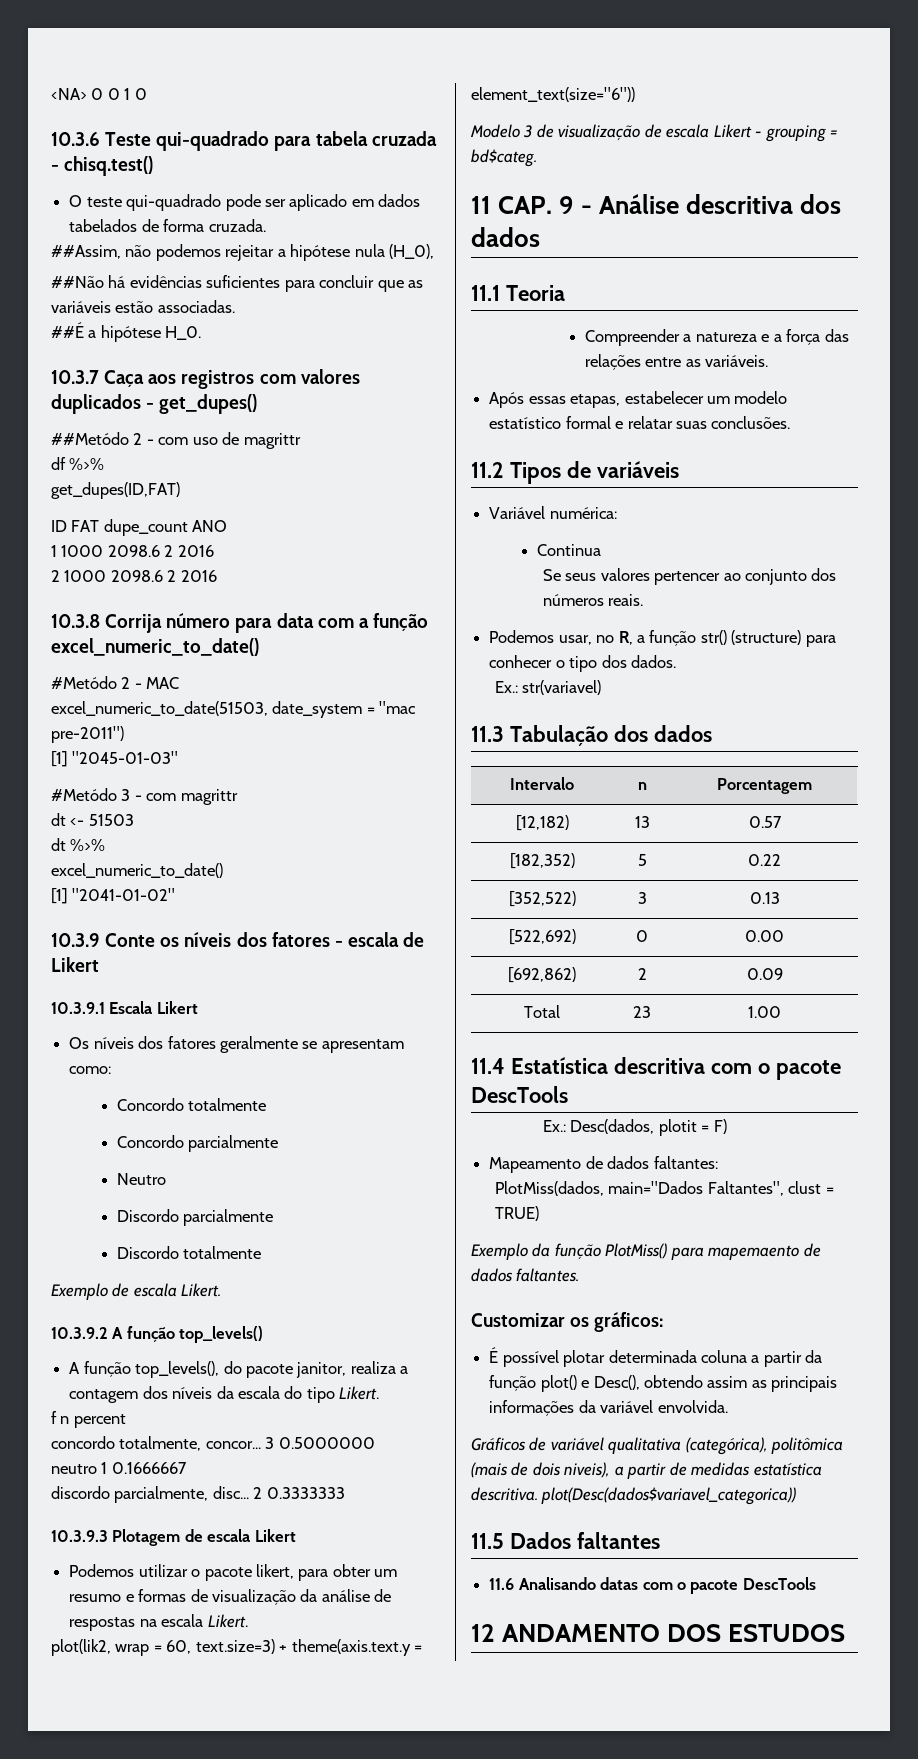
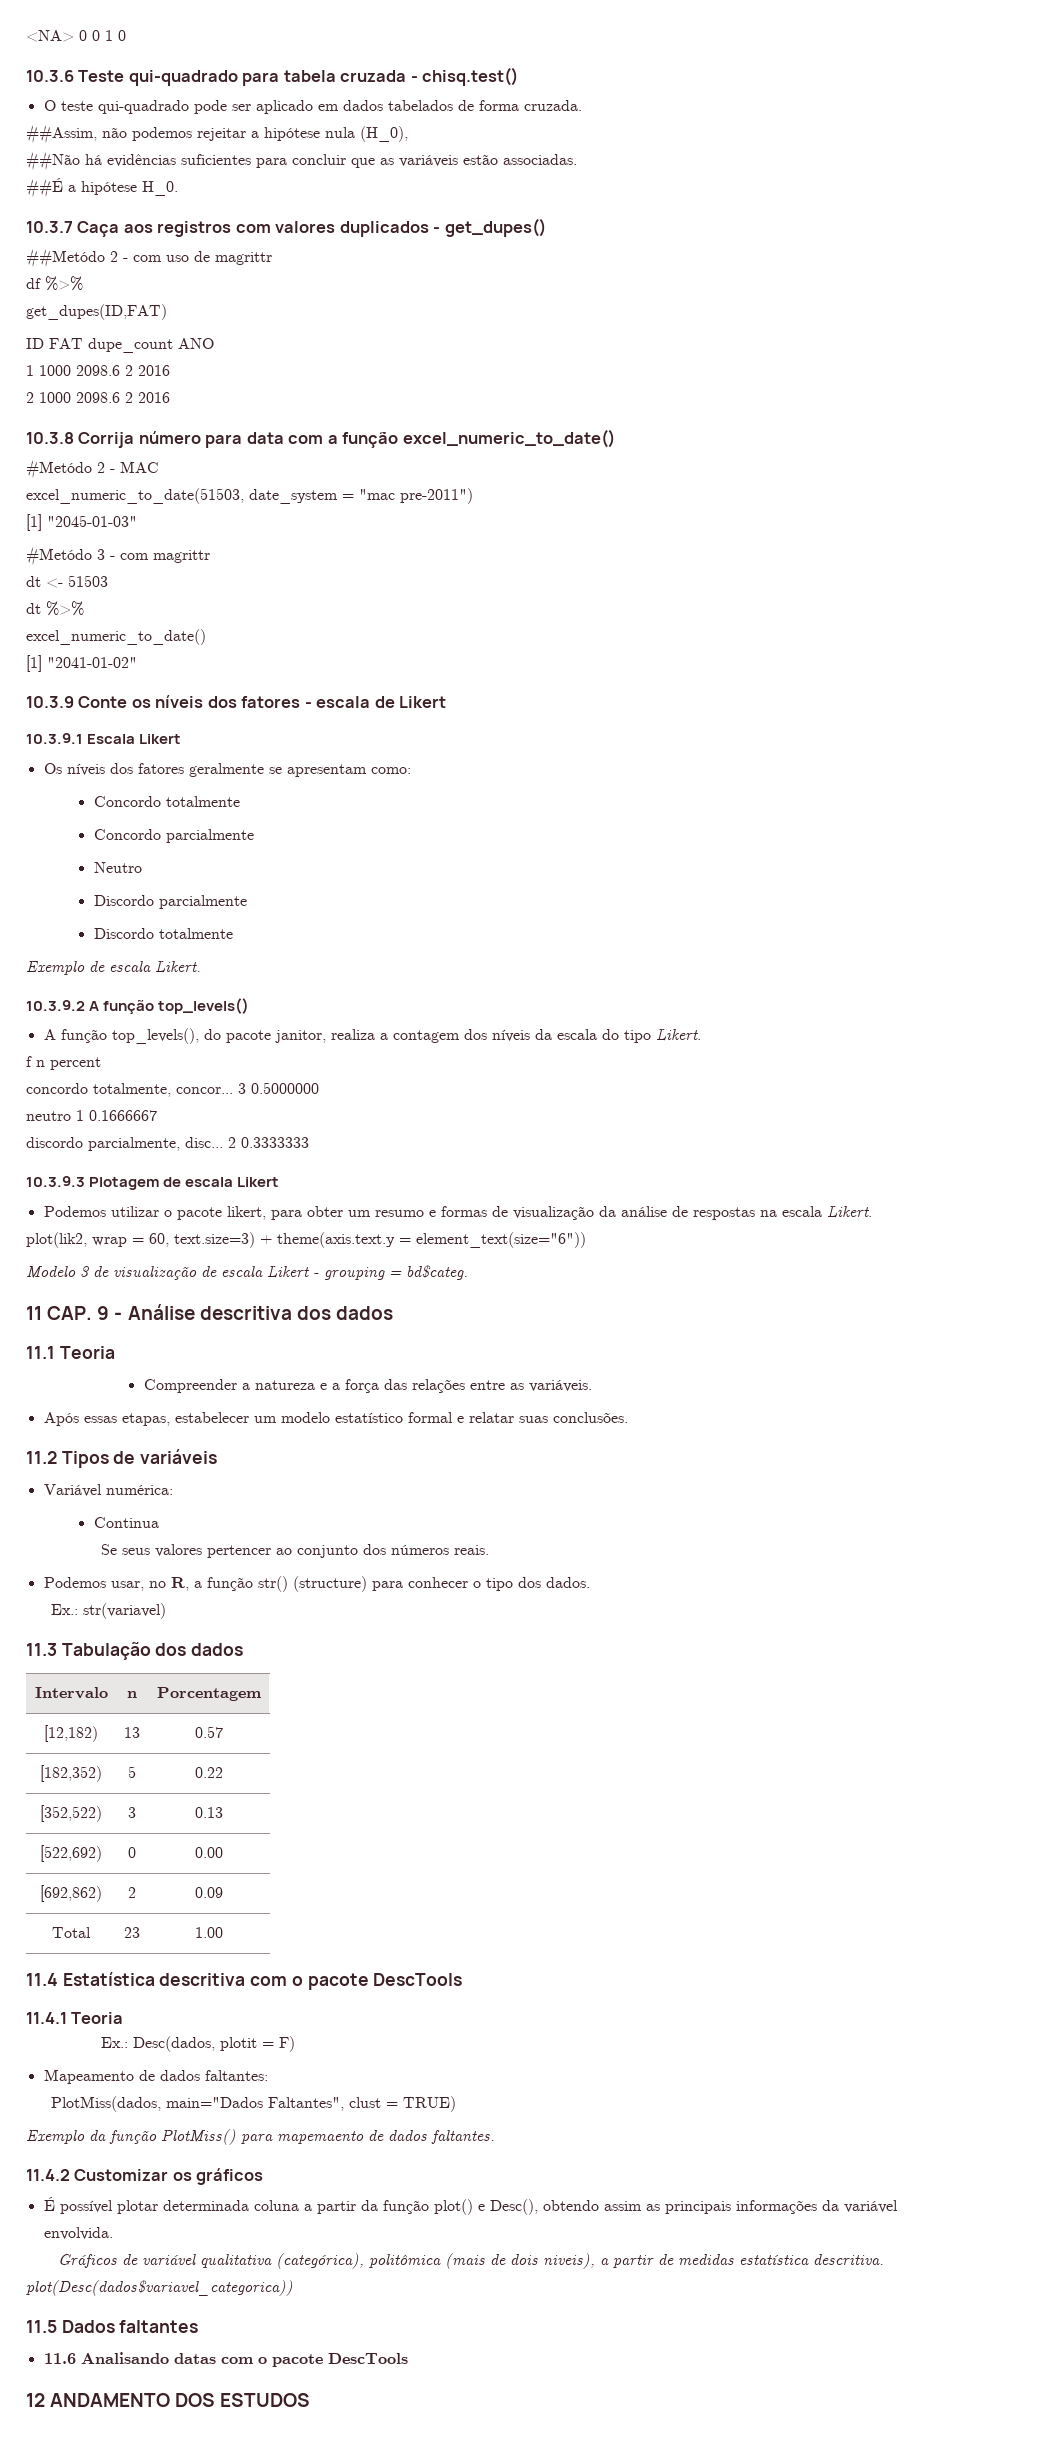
(568, 1094) none -> [26,2012,124,2024] // 11.4.1 Teoria
(580, 1275) none -> [26,2169,70,2181] 11.4.2
[594,1312,664,1332] gráficos: -> [196,2168,264,2185] gráficos

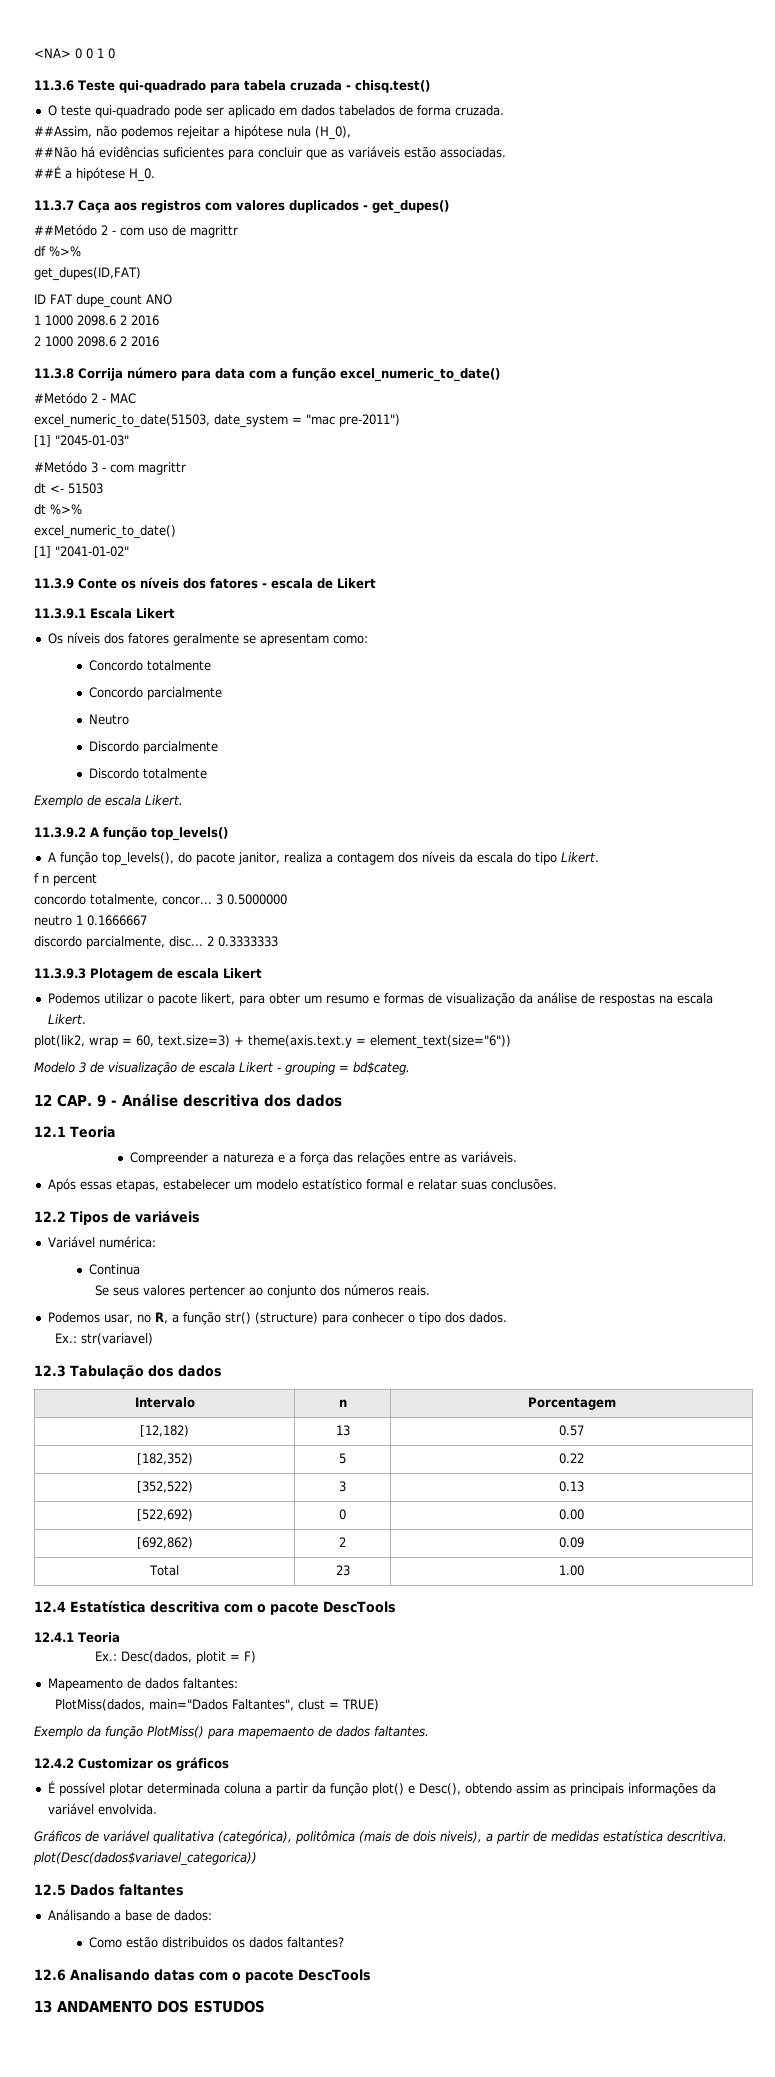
[26,70,74,82] 10.3.6 -> [34,80,74,91] 11.3.6
[26,221,73,233] 10.3.7 -> [34,200,74,211] 11.3.7
[26,432,74,444] 10.3.8 -> [34,368,74,379] 11.3.8
[26,696,74,708] 10.3.9 -> [34,578,74,589] 11.3.9
[26,733,83,744] 10.3.9.1 -> [34,608,86,619] 11.3.9.1
[26,1000,85,1011] 10.3.9.2 -> [34,827,86,838] 11.3.9.2
[26,1176,85,1187] 10.3.9.3 -> [34,968,86,979] 11.3.9.3
[26,1306,42,1320] 11 -> [34,1094,52,1106] 12
[26,1346,55,1359] 11.1 -> [34,1126,66,1137] 12.1
[26,1451,57,1464] 11.2 -> [34,1211,66,1222] 12.2
[26,1643,57,1656] 11.3 -> [34,1365,66,1377] 12.3
[26,1973,58,1986] 11.4 -> [34,1601,66,1612] 12.4
[26,2012,67,2024] 11.4.1 -> [34,1632,74,1642] 12.4.1
[26,2169,70,2181] 11.4.2 -> [34,1758,74,1768] 12.4.2
[26,2320,57,2333] 11.5 -> [34,1884,66,1896] 12.5
[43,2353,76,2364] 11.6 -> [47,1909,212,1921] [88,1936,344,1948] [34,1969,66,1981] Análisando a base de dados: // Como estão distribuidos os dados faltantes? // 12.6
[26,2393,45,2407] 12 -> [34,2000,52,2013] 13

